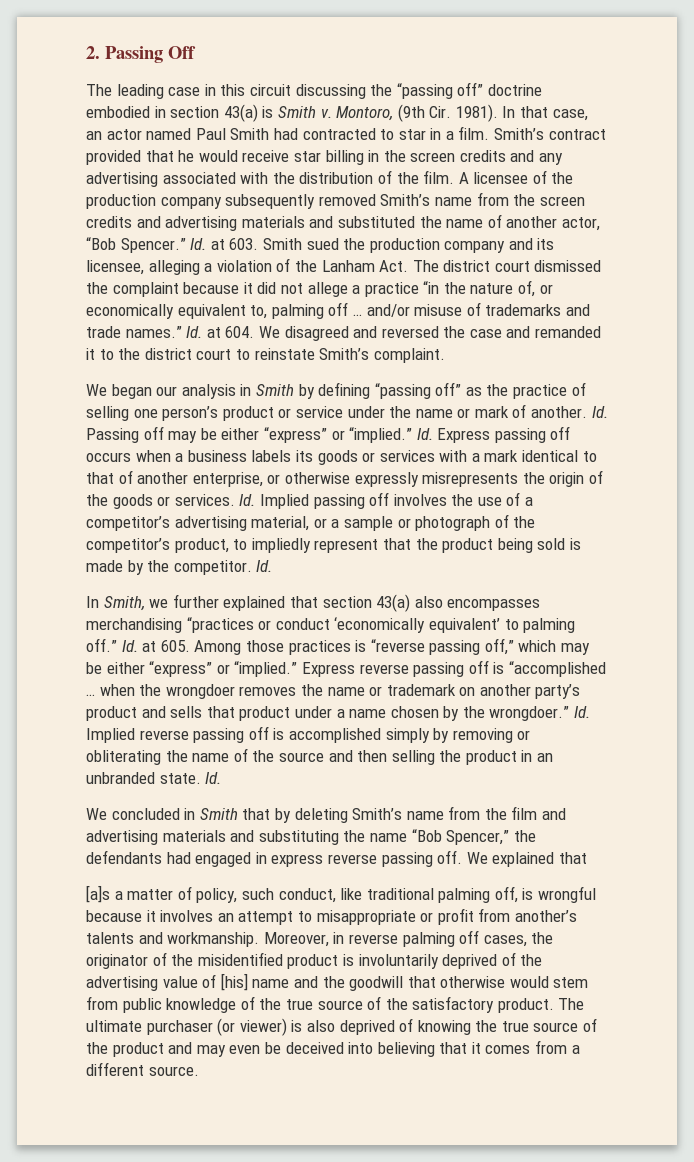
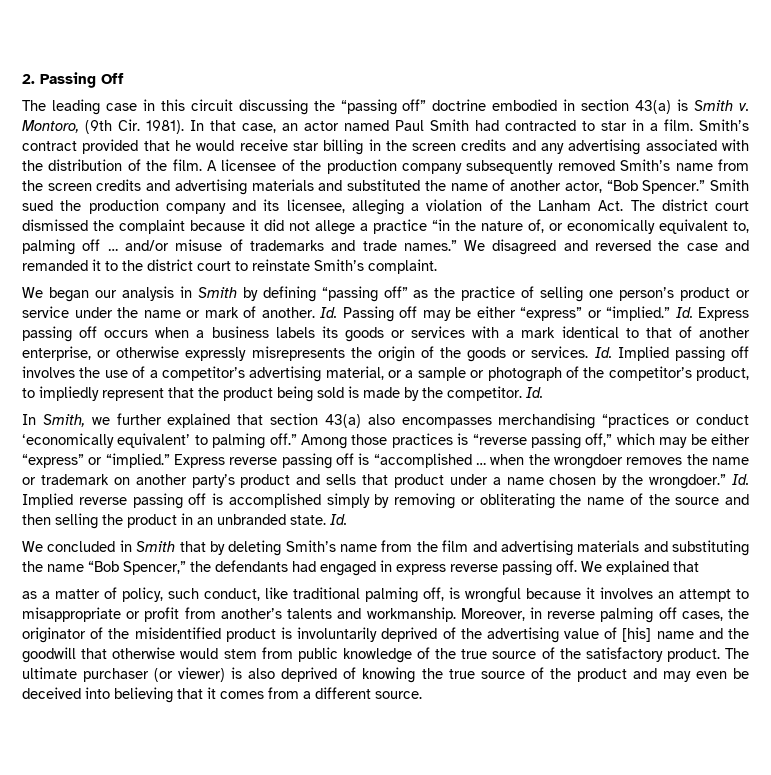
[190,238,259,250] Id. at 603. -> (706, 187) none
[186,326,255,338] Id. at 604. -> (457, 245) none
[121,640,190,652] Id. at 605. -> (297, 439) none
[86,885,110,903] [a]s -> [22,591,37,599] as

